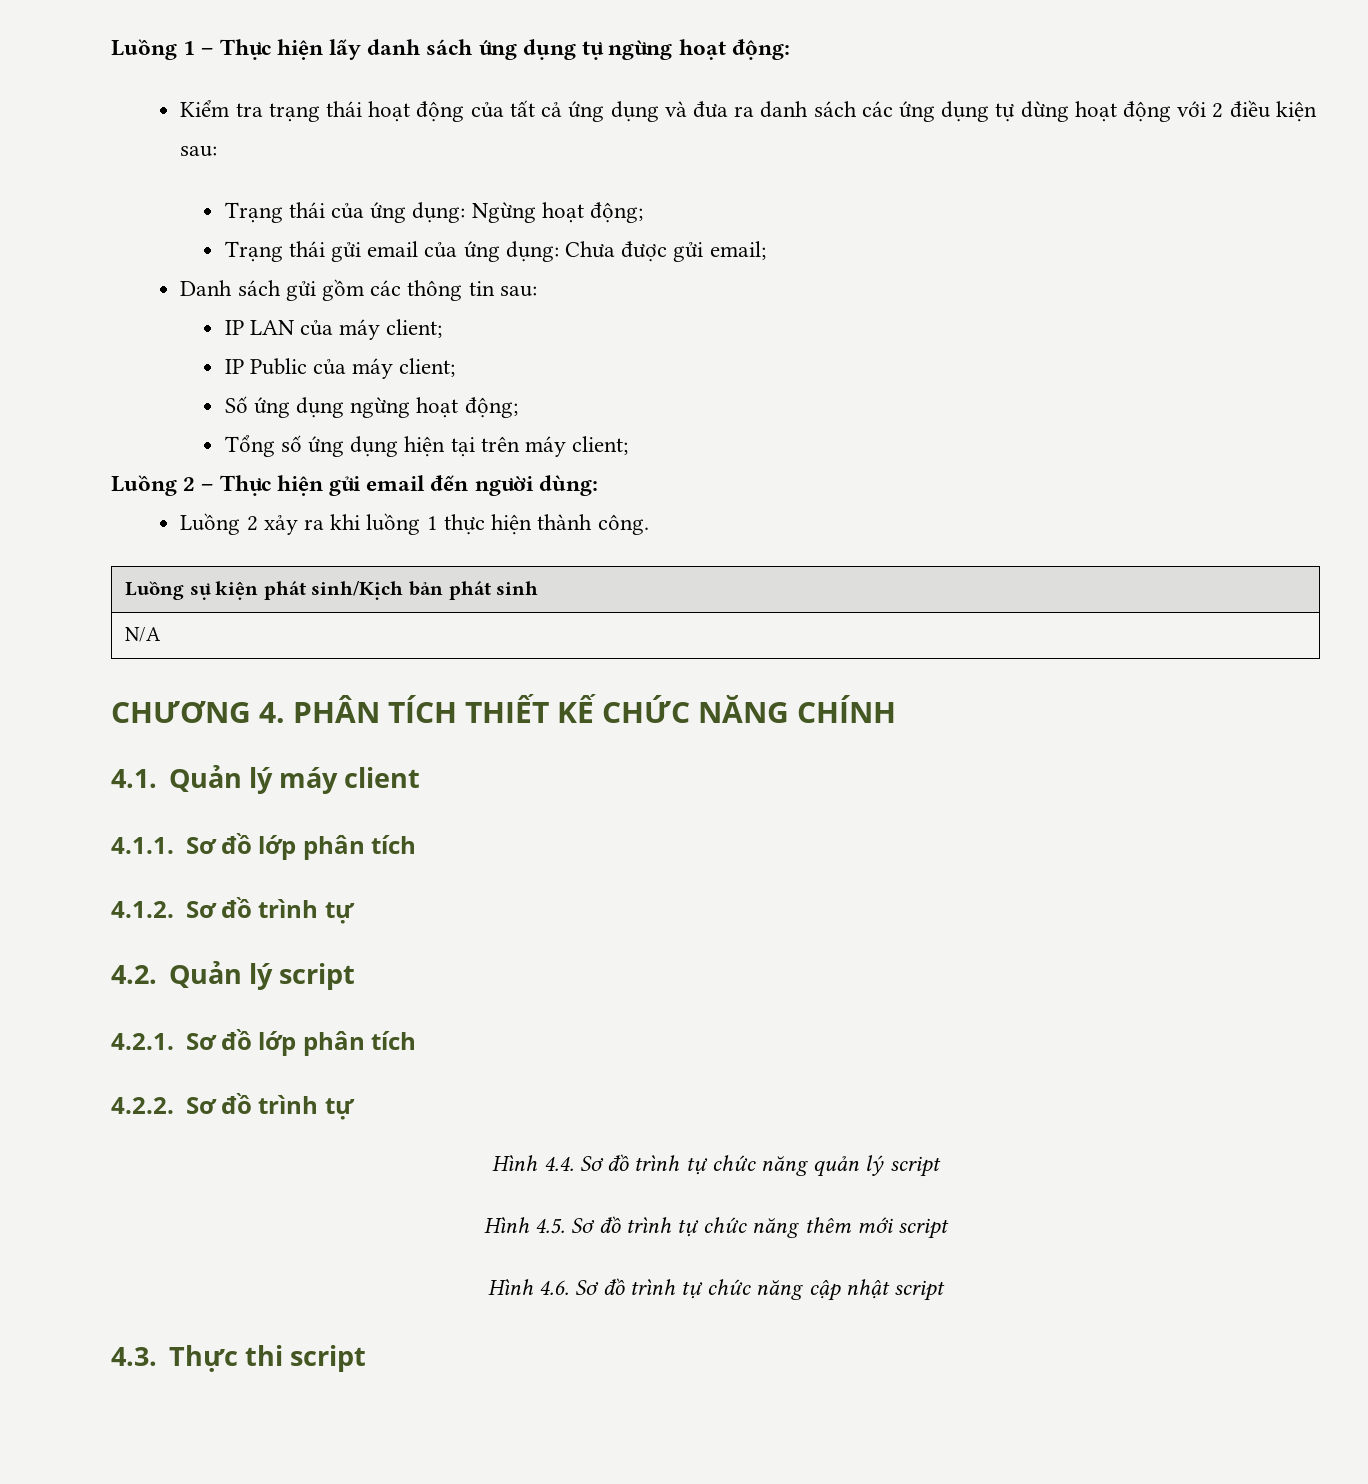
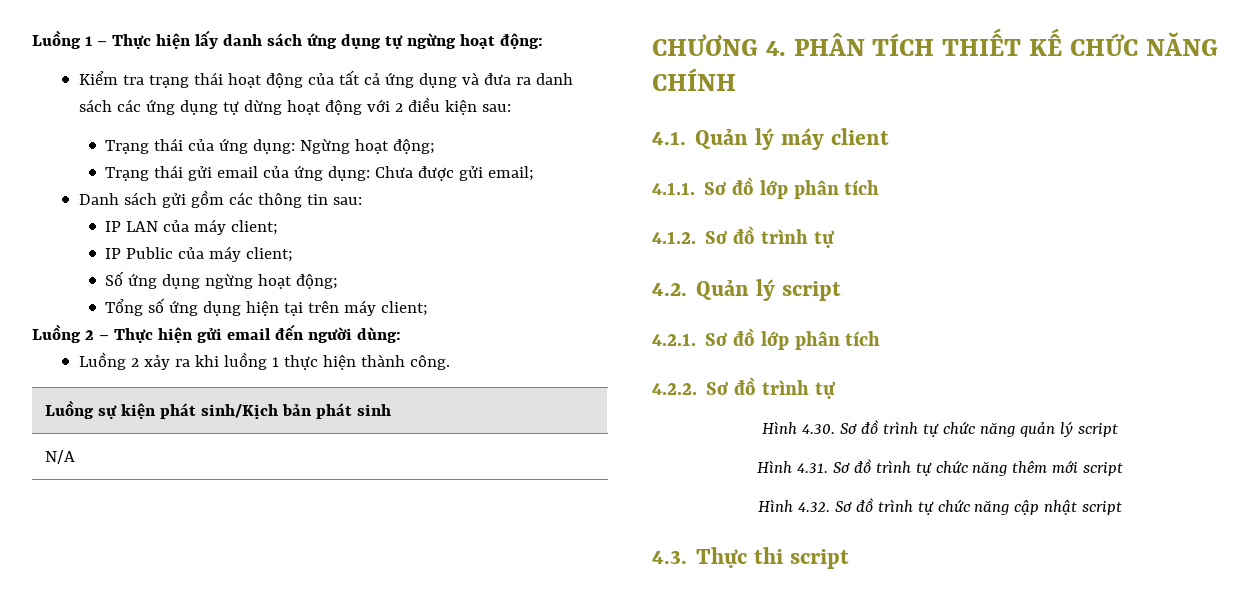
[543,1156,574,1171] 4.4. -> [802,424,836,434] 4.30.
[535,1218,566,1234] 4.5. -> [796,463,828,473] 4.31.
[539,1280,570,1295] 4.6. -> [797,502,830,513] 4.32.

